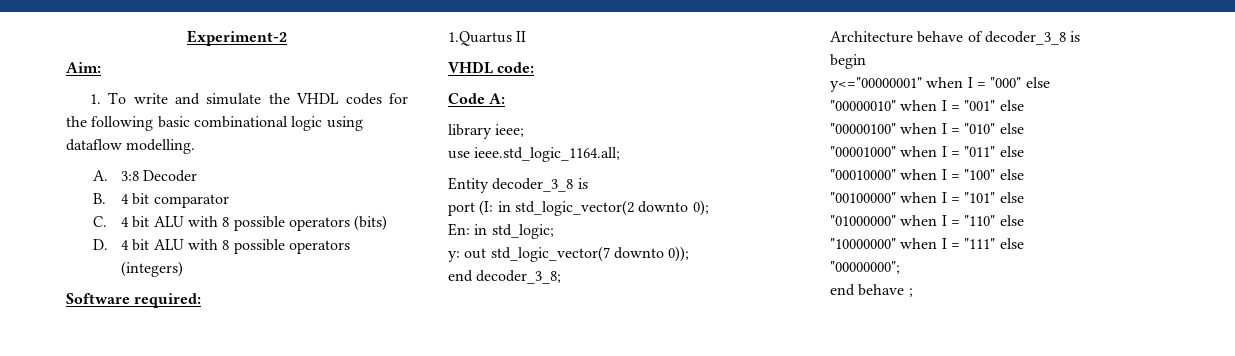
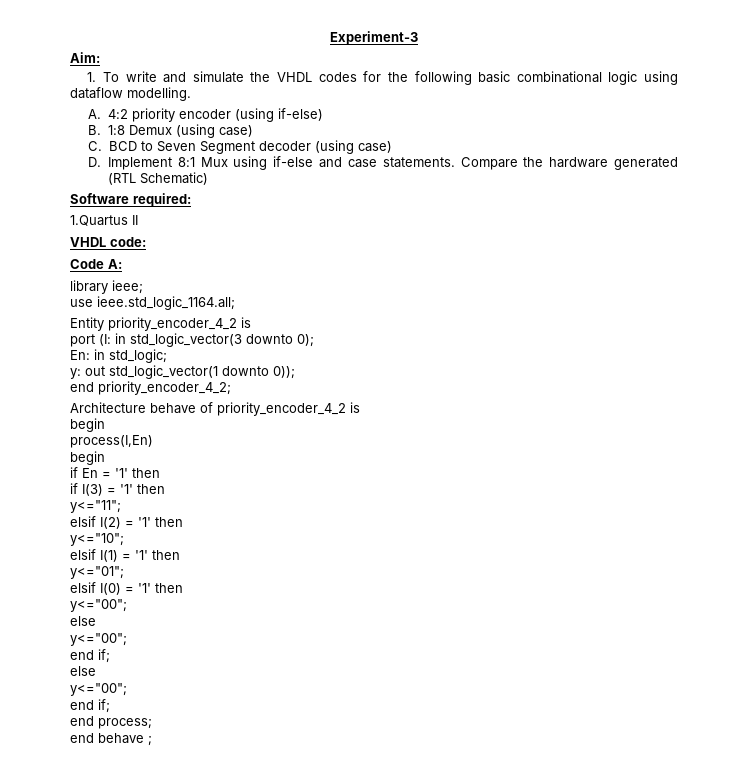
[187,30,287,46] Experiment-2 -> [330,31,418,45] Experiment-3
[120,170,198,182] [93,193,229,208] [93,215,388,231] [93,239,350,254] [120,261,183,277] 3:8 Decoder // B. 4 bit comparator // C. 4 bit ALU with 8 possible operators (bits) // D. 4 bit ALU with 8 possible operators (integers) -> [107,108,323,122] [88,124,253,138] [88,140,392,154] [88,156,678,170] [107,172,208,185] 4:2 priority encoder (using if-else) // B. 1:8 Demux (using case) // C. BCD to Seven Segment decoder (using case) // D. Implement 8:1 Mux using if-else and case statements. Compare the hardware generated (RTL Schematic)
[492,178,574,192] decoder_3_8 -> [108,317,237,331] priority_encoder_4_2
[514,200,634,216] std_logic_vector(2 -> [130,333,242,347] std_logic_vector(3
[490,246,610,262] std_logic_vector(7 -> [109,365,218,379] std_logic_vector(1
[476,270,562,284] decoder_3_8; -> [98,381,231,395] priority_encoder_4_2;
[984,31,1066,45] decoder_3_8 -> [217,402,346,416] priority_encoder_4_2
[830,77,1050,92] [830,100,1024,111] [830,123,1024,134] [830,146,1024,157] [830,169,1024,180] [830,192,1024,203] [830,215,1024,226] [830,238,1024,249] [830,261,900,274] y<="00000001" when I = "000" else // "00000010" when I = "001" else // "00000100" when I = "010" else // "00001000" when I = "011" else // "00010000" when I = "100" else // "00100000" when I = "101" else // "01000000" when I = "110" else // "10000000" when I = "111" else // "00000000"; -> [70,435,153,448] [70,451,105,465] [70,467,160,478] [70,483,165,496] [70,500,121,513] [70,516,183,529] [70,533,124,546] [70,549,180,562] [70,566,124,579] [70,582,183,595] [70,599,127,612] [70,616,96,626] [70,633,127,646] [70,649,110,663] [70,666,96,676] [70,683,127,696] [70,699,110,713] [70,716,152,729] process(I,En) // begin // if En = '1' then // if I(3) = '1' then // y<="11"; // elsif I(2) = '1' then // y<="10"; // elsif I(1) = '1' then // y<="01"; // elsif I(0) = '1' then // y<="00"; // else // y<="00"; // end if; // else // y<="00"; // end if; // end process;

